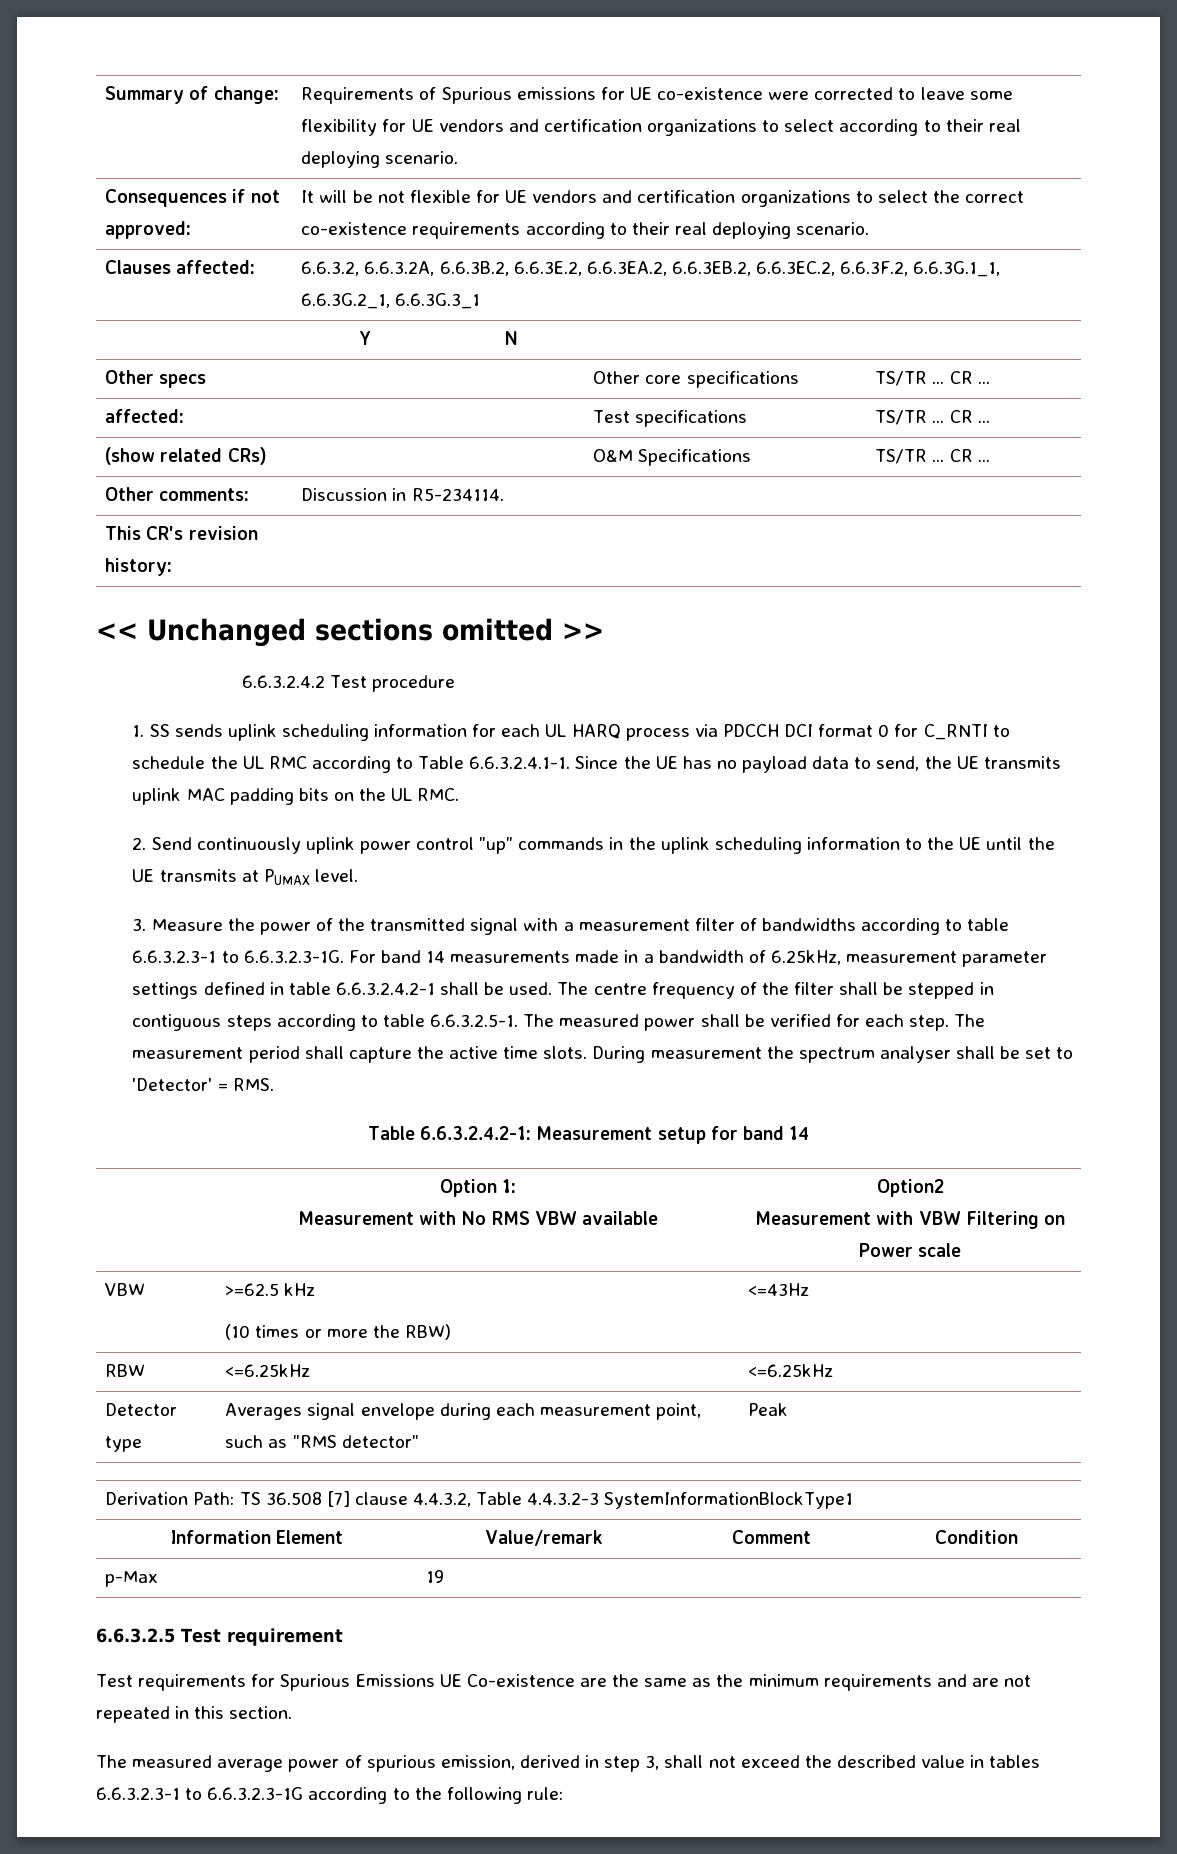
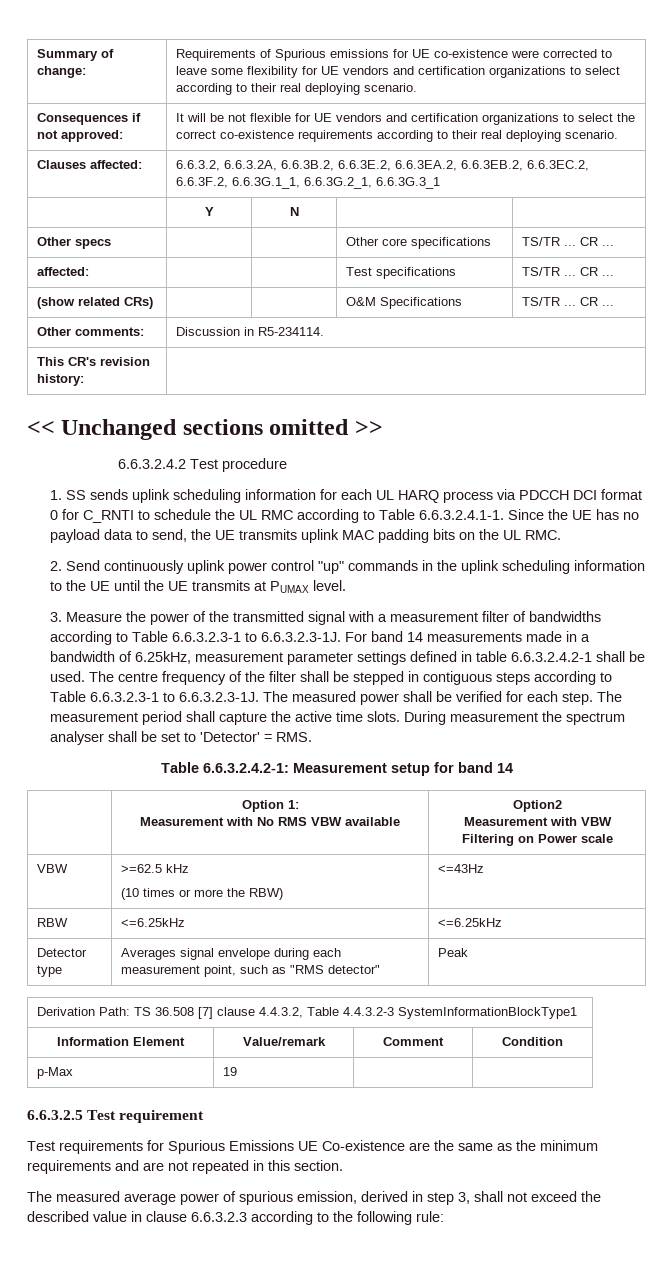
[967,918,1010,931] [132,950,344,963] table 6.6.3.2.3-1 to 6.6.3.2.3-1G. -> [131,631,341,642] Table 6.6.3.2.3-1 to 6.6.3.2.3-1J.
[382,1014,519,1027] table 6.6.3.2.5-1. -> [49,691,259,702] Table 6.6.3.2.3-1 to 6.6.3.2.3-1J.
[989,1755,1041,1768] [96,1787,304,1800] tables 6.6.3.2.3-1 to 6.6.3.2.3-1G -> [146,1211,247,1222] clause 6.6.3.2.3

